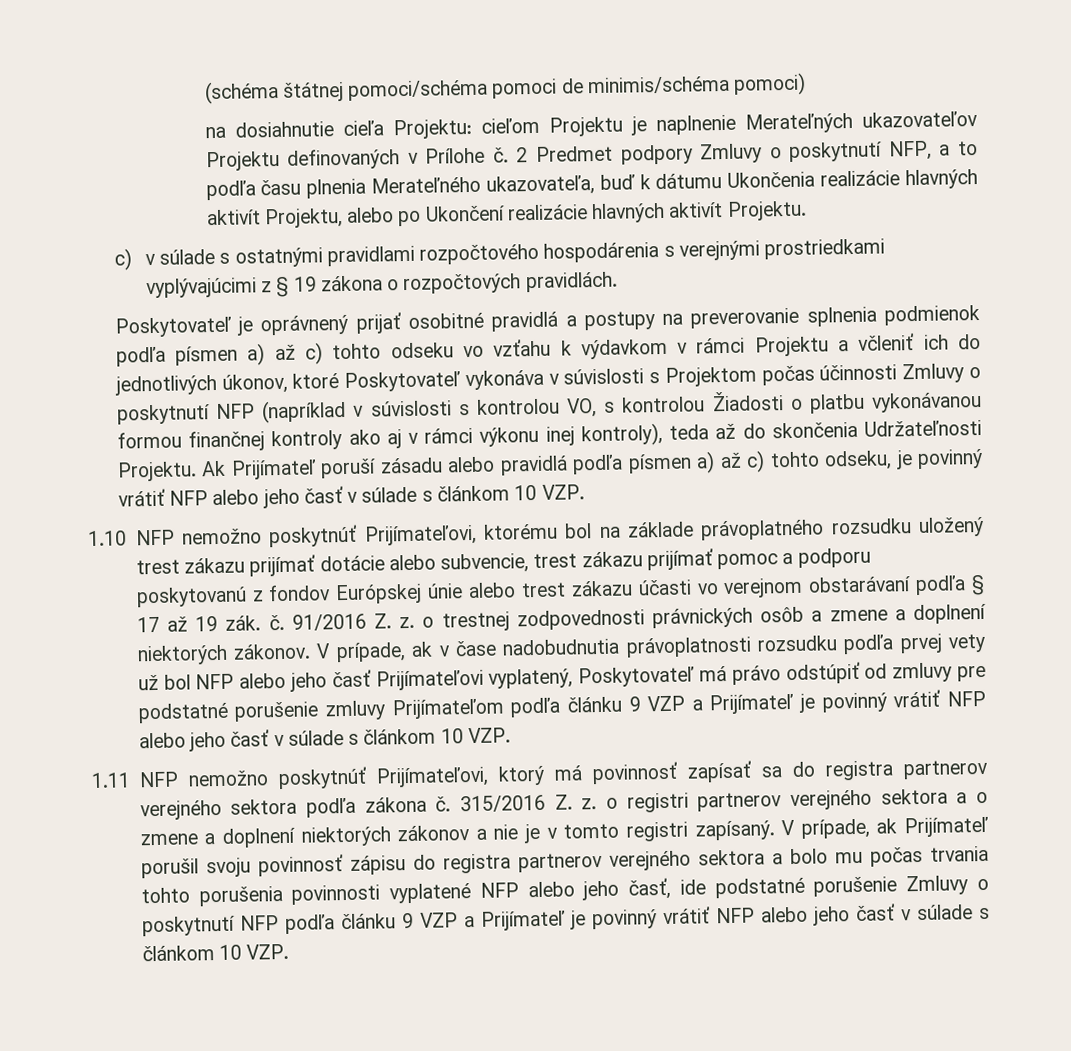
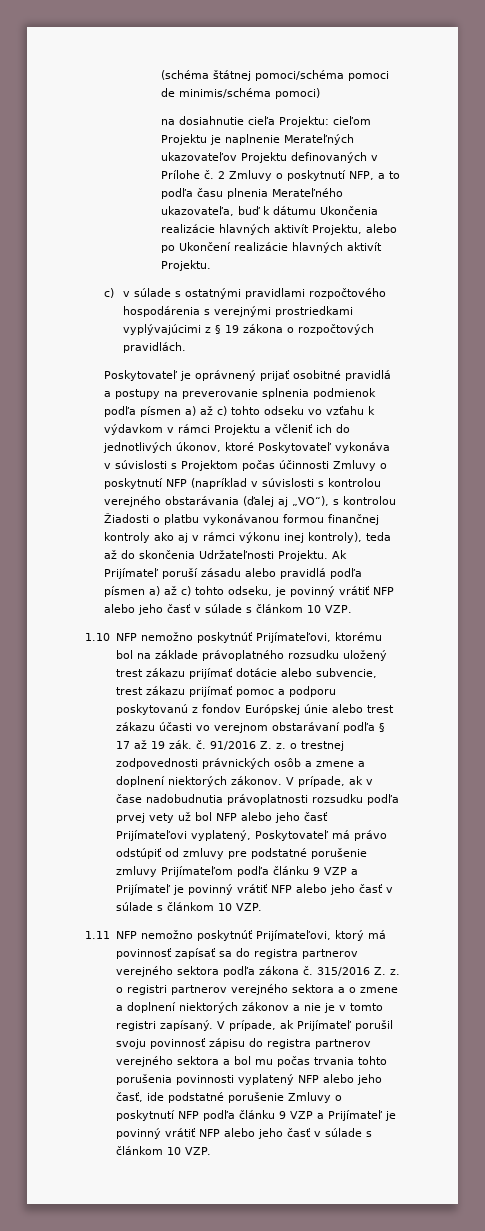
[535,144,693,165] Predmet podpory -> (225, 175) none
[567,398,598,418] VO, -> [103,496,329,507] verejného obstarávania (ďalej aj „VO“),
[789,848,828,865] bolo -> [233,1056,251,1065] bol
[389,883,472,904] vyplatené -> [237,1074,294,1085] vyplatený

